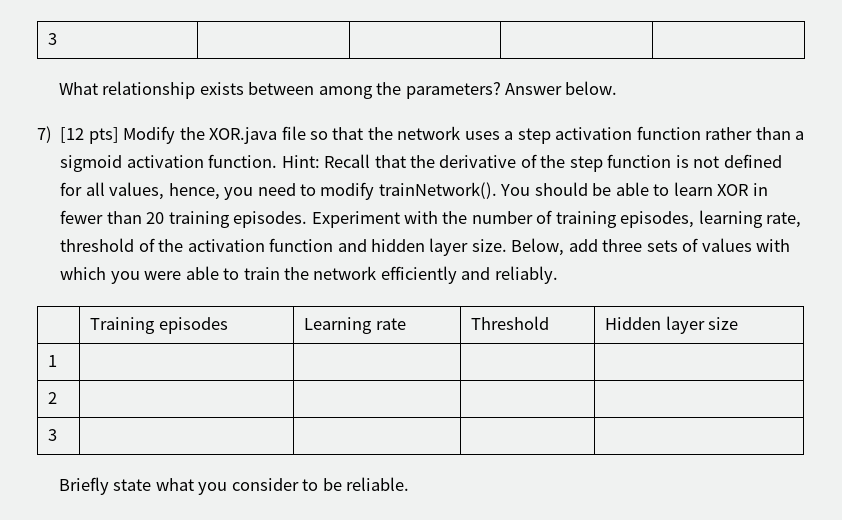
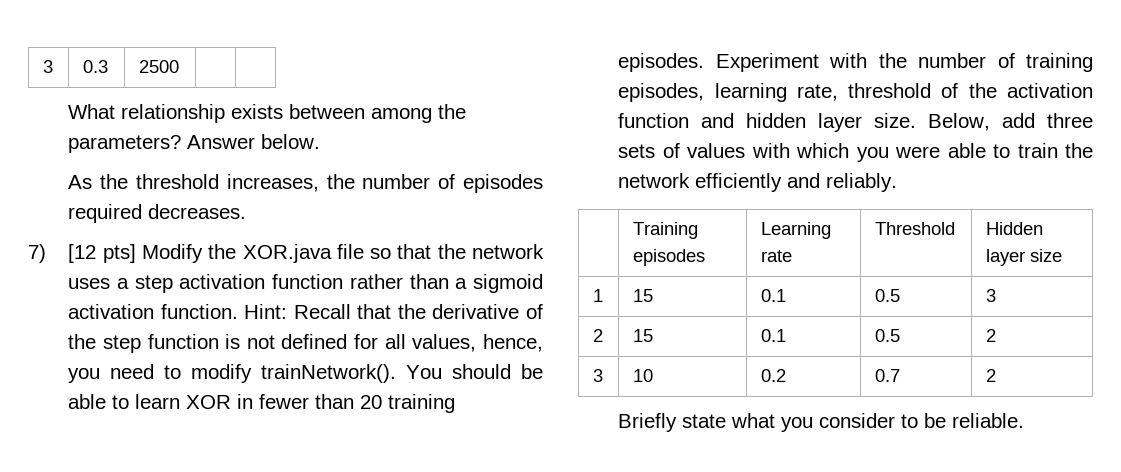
[48,33,58,45] 3 | | -> [42,60,53,73] [82,60,108,73] [138,60,179,73] 3 | 0.3 | 2500
(618, 88) none -> [68,174,543,193] [68,204,247,223] // As the threshold increases, the number of episodes required decreases.
[48,392,58,404] [48,429,58,441] | | | // 2 | | | | // 3 | | | | -> [632,289,653,302] [760,289,786,302] [874,289,900,302] [985,289,996,302] [592,329,603,342] [632,329,653,342] [760,329,786,342] [874,329,900,342] [985,329,996,342] [592,369,603,382] [632,369,653,382] [760,369,786,382] [874,369,900,382] [985,369,996,382] 15 | 0.1 | 0.5 | 3 // 2 | 15 | 0.1 | 0.5 | 2 // 3 | 10 | 0.2 | 0.7 | 2

